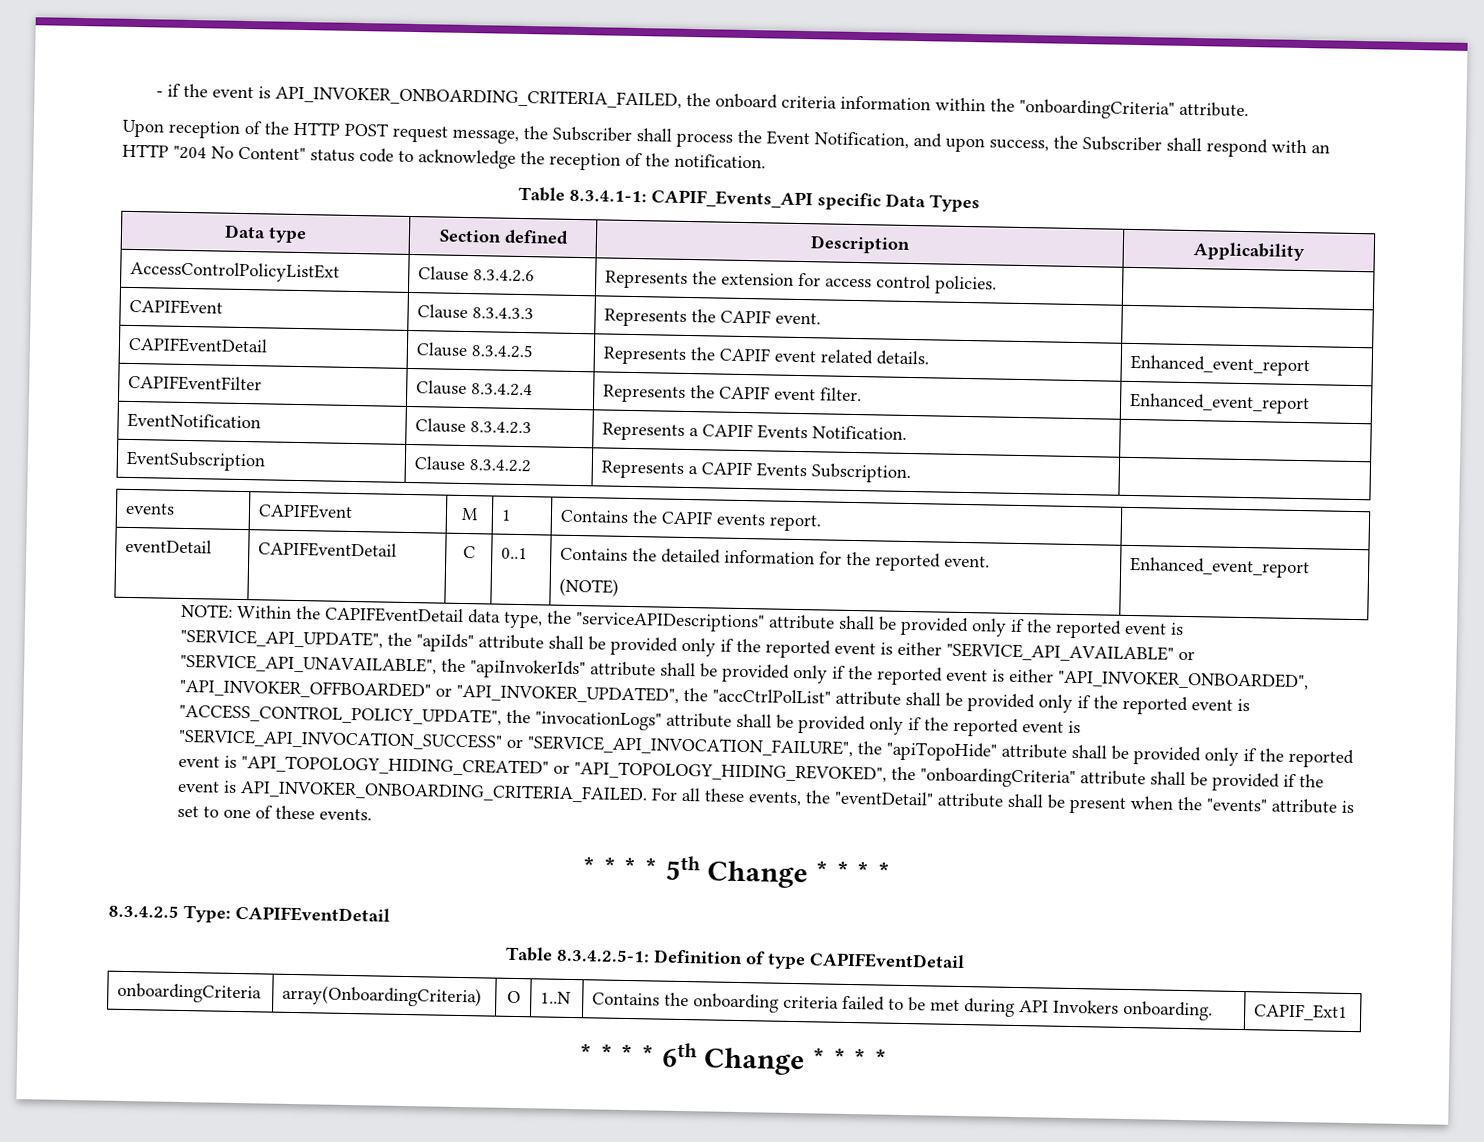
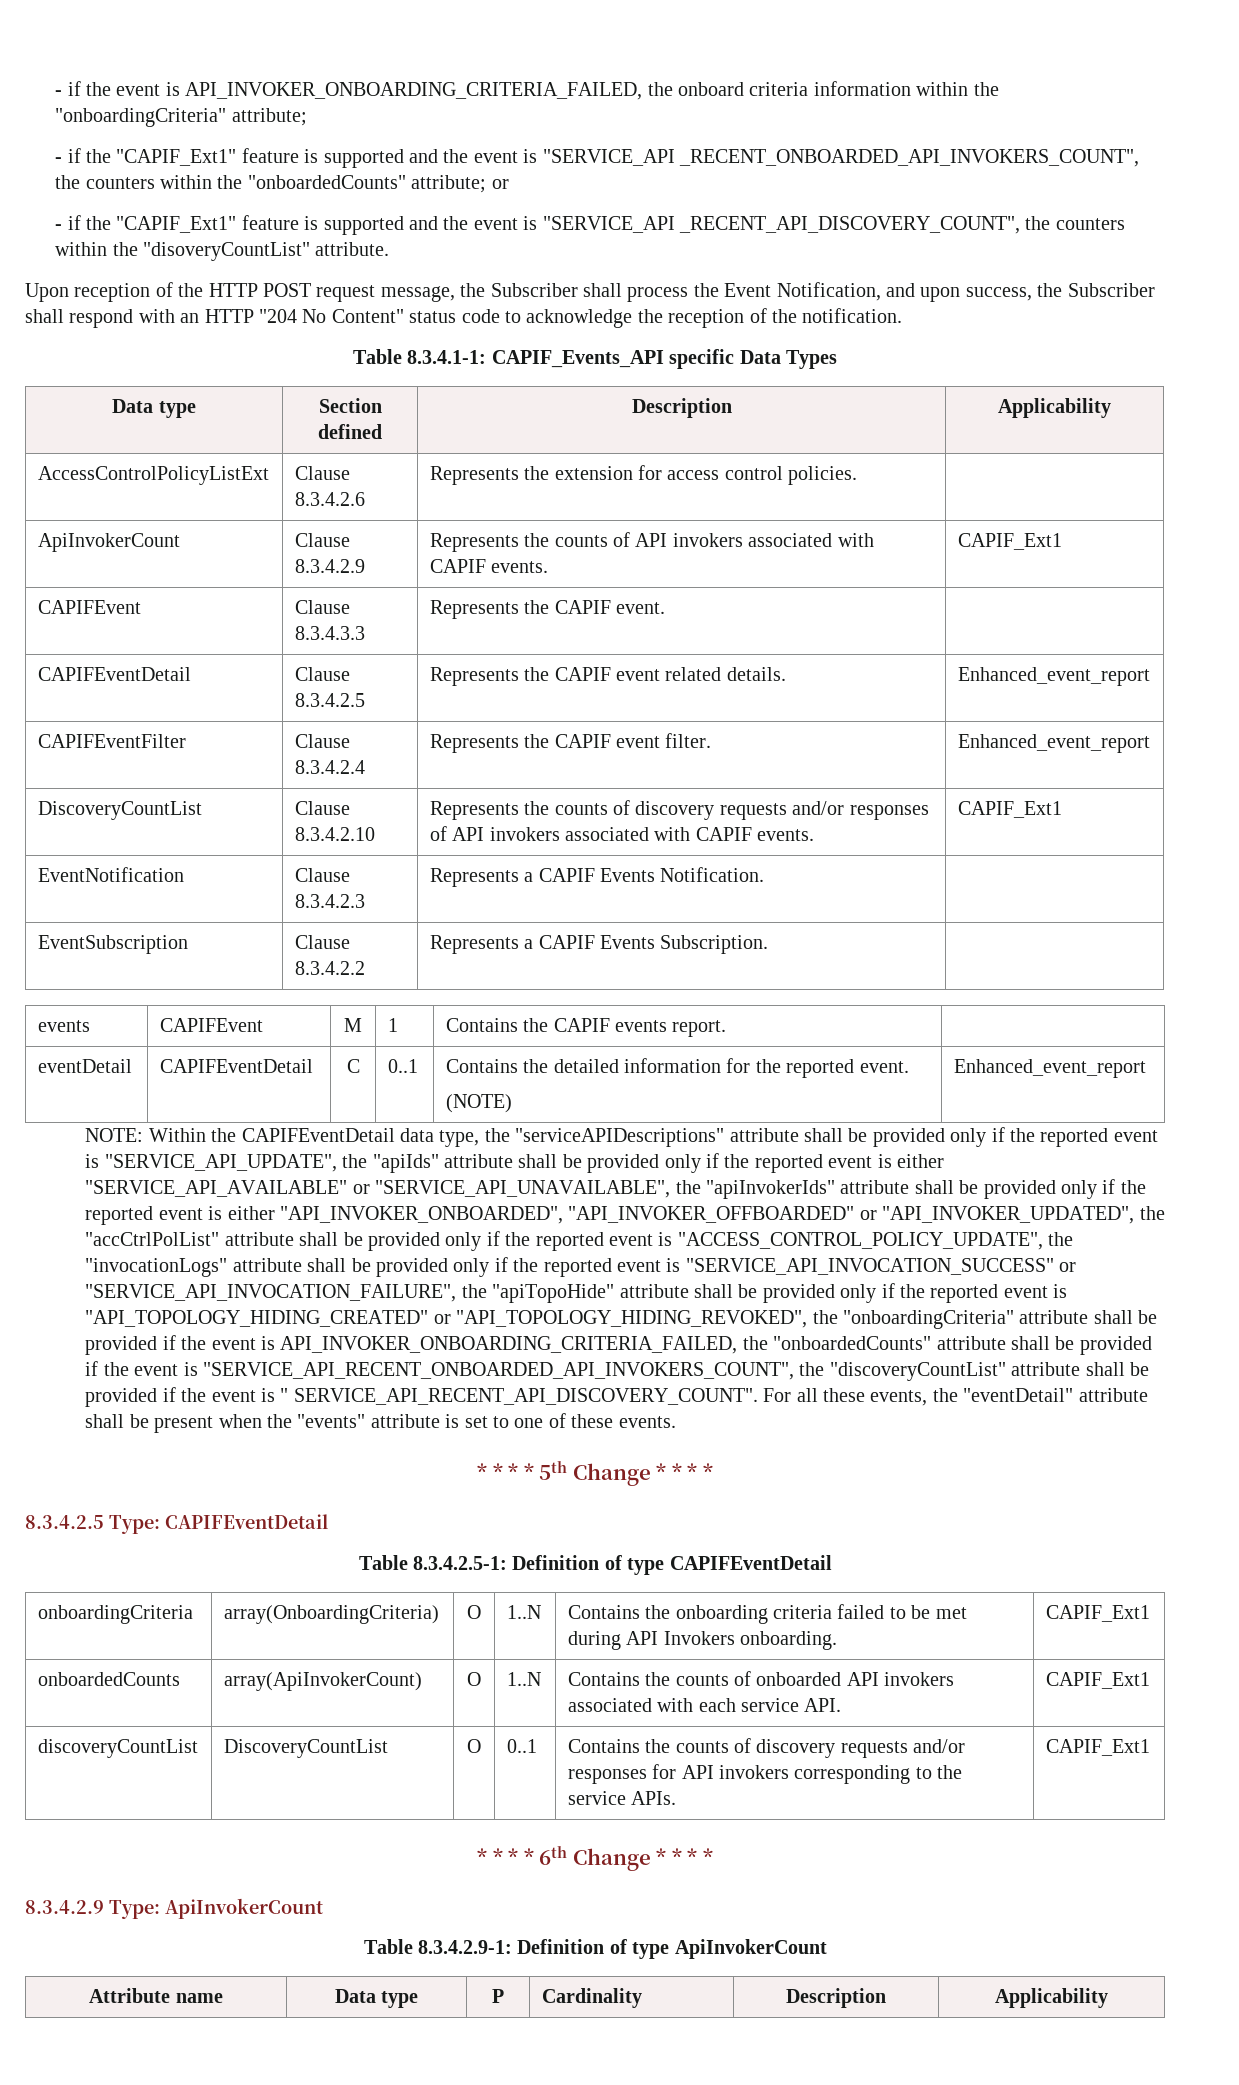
(1176, 109) none -> [231,108,307,126] [55,148,1139,168] [55,175,509,193] [55,215,1125,235] [55,242,310,261] attribute; // - if the "CAPIF_Ext1" feature is supported and the event is "SERVICE_API _RECENT_ONBOARDED_API_INVOKERS_COUNT", the counters within the "onboardedCounts" attribute; or // - if the "CAPIF_Ext1" feature is supported and the event is "SERVICE_API _RECENT_API_DISCOVERY_COUNT", the counters within the "disoveryCountList"
(998, 285) none -> [37,533,180,552] [294,533,350,547] [294,559,365,573] [429,532,874,552] [429,559,549,573] [957,533,1062,550] // ApiInvokerCount | Clause 8.3.4.2.9 | Represents the counts of API invokers associated with CAPIF events. | CAPIF_Ext1
(1311, 403) none -> [37,801,202,820] [294,801,350,815] [294,827,375,841] [429,800,929,820] [429,826,815,841] [957,801,1062,818] // DiscoveryCountList | Clause 8.3.4.2.10 | Represents the counts of discovery requests and/or responses of API invokers associated with CAPIF events. | CAPIF_Ext1
[239,780,648,804] API_INVOKER_ONBOARDING_CRITERIA_FAILED. -> [280,1336,1152,1355] [85,1361,1149,1381] [85,1387,758,1407] API_INVOKER_ONBOARDING_CRITERIA_FAILED, the "onboardedCounts" attribute shall be provided if the event is "SERVICE_API_RECENT_ONBOARDED_API_INVOKERS_COUNT", the "discoveryCountList" attribute shall be provided if the event is " SERVICE_API_RECENT_API_DISCOVERY_COUNT".
(1349, 1012) none -> [37,1672,180,1686] [223,1672,422,1691] [467,1672,481,1686] [506,1672,541,1686] [567,1671,955,1686] [567,1698,842,1712] [1045,1672,1150,1689] [37,1739,198,1758] [223,1739,388,1758] [467,1739,481,1753] [506,1739,537,1753] [567,1738,966,1758] [567,1764,963,1784] [567,1791,677,1805] [1045,1739,1150,1756] // onboardedCounts | array(ApiInvokerCount) | O | 1..N | Contains the counts of onboarded API invokers associated with each service API. | CAPIF_Ext1 // discoveryCountList | DiscoveryCountList | O | 0..1 | Contains the counts of discovery requests and/or responses for API invokers corresponding to the service APIs. | CAPIF_Ext1
(889, 1059) none -> [25,1898,323,1919] [363,1939,827,1959] [89,1988,223,2003] [334,1989,419,2008] [492,1989,504,2003] [541,1988,642,2008] [786,1988,886,2008] [995,1988,1108,2008] // 8.3.4.2.9 Type: ApiInvokerCount // Table 8.3.4.2.9-1: Definition of type ApiInvokerCount // Attribute name | Data type | P | Cardinality | Description | Applicability

